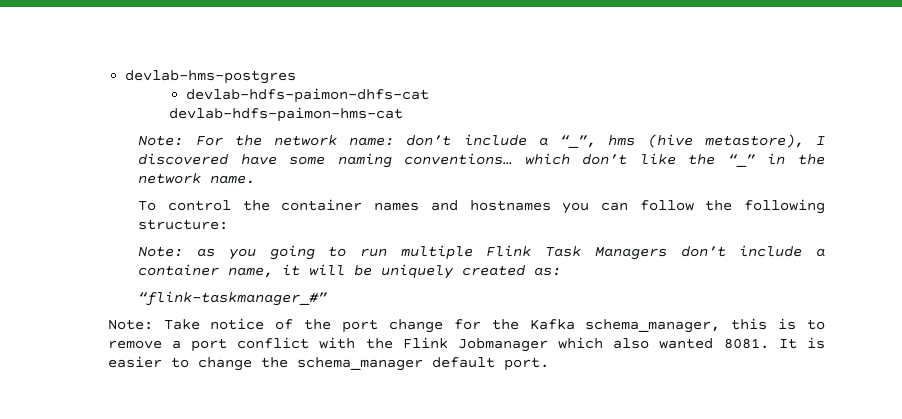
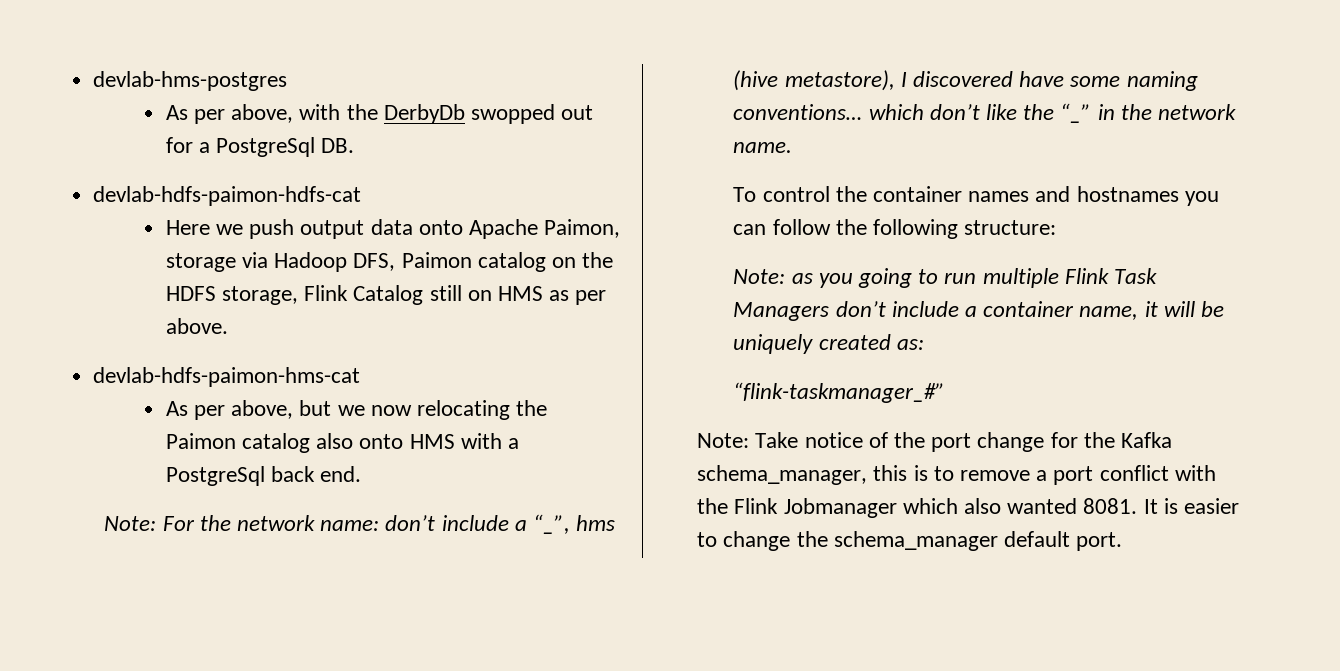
[186,88,430,103] [168,107,403,122] devlab-hdfs-paimon-dhfs-cat // devlab-hdfs-paimon-hms-cat -> [165,104,594,124] [165,137,355,157] [93,186,362,206] [165,219,621,239] [165,252,614,272] [165,285,607,305] [165,318,228,334] [93,367,361,387] [165,400,548,420] [165,433,520,453] [165,466,362,486] As per above, with the DerbyDb swopped out for a PostgreSql DB. // devlab-hdfs-paimon-hdfs-cat // Here we push output data onto Apache Paimon, storage via Hadoop DFS, Paimon catalog on the HDFS storage, Flink Catalog still on HMS as per above. // devlab-hdfs-paimon-hms-cat // As per above, but we now relocating the Paimon catalog also onto HMS with a PostgreSql back end.

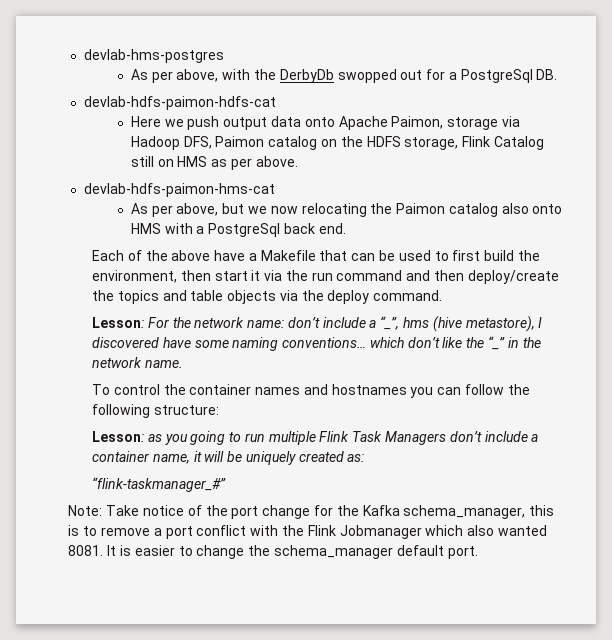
[104,516,157,531] Note: -> [91,250,540,261] [91,270,559,284] [91,290,443,304] [91,317,144,328] Each of the above have a Makefile that can be used to first build the environment, then start it via the run command and then deploy/create the topics and table objects via the deploy command. // Lesson:
[733,269,786,284] Note: -> [91,431,144,442] Lesson:

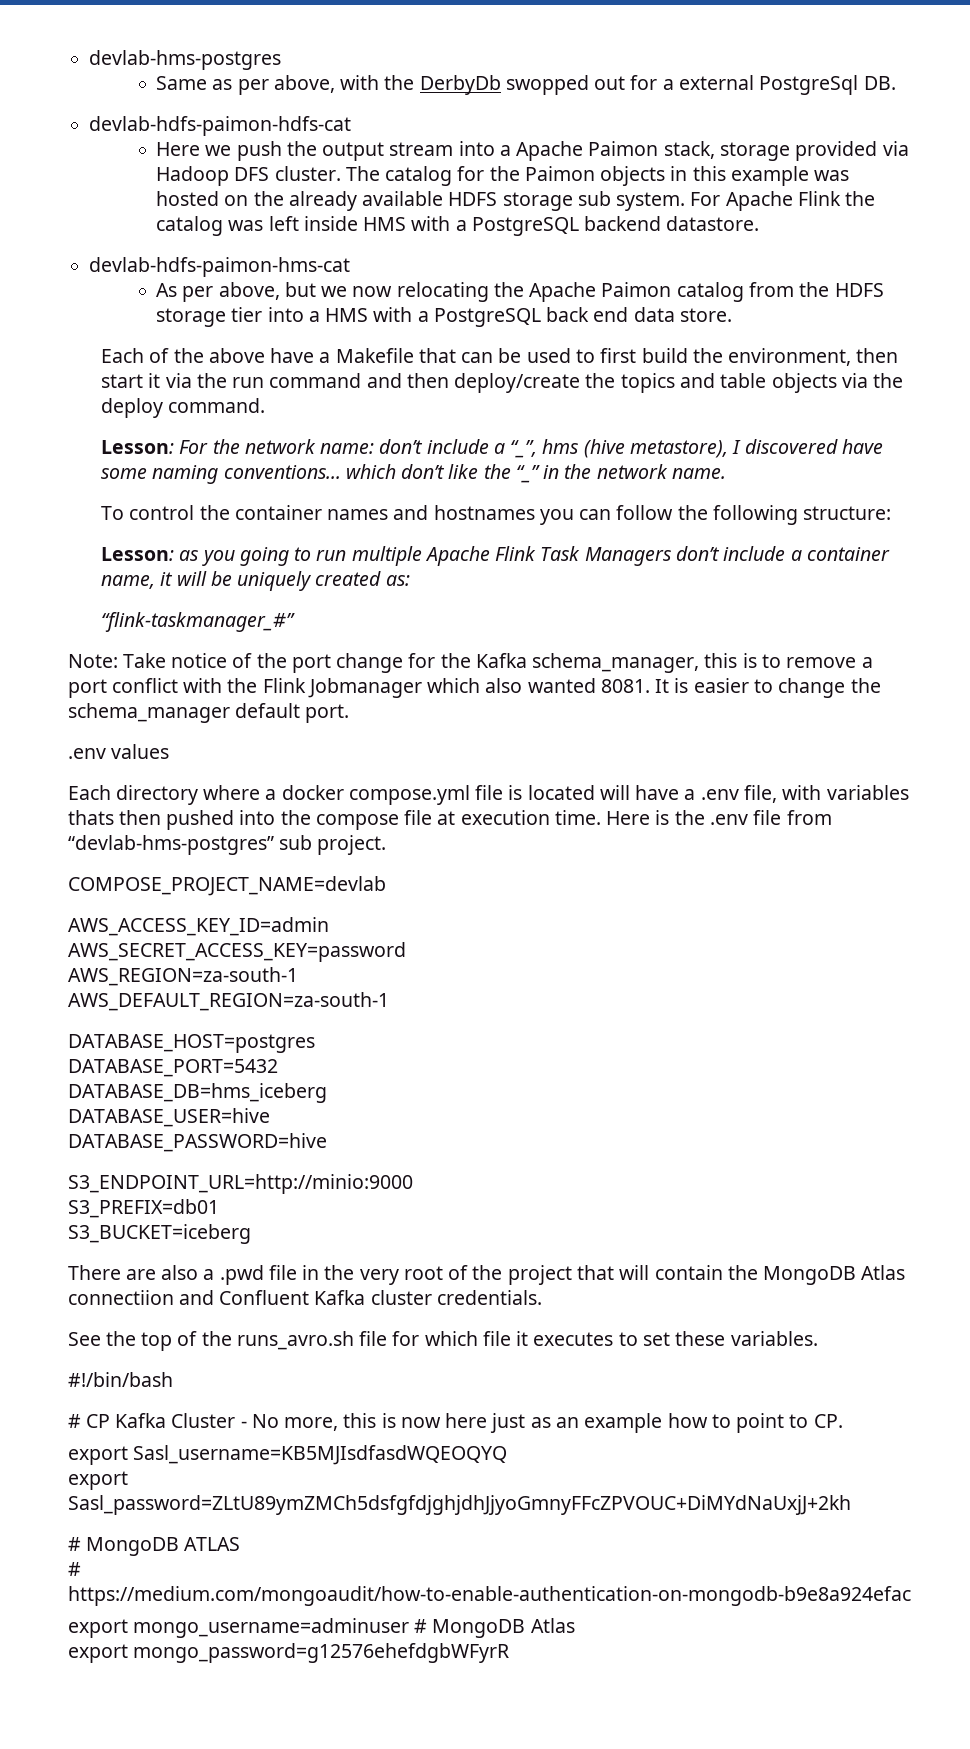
[130,69,148,80] As -> [156,76,233,90] Same as
(457, 76) none -> [678,75,754,90] external
[223,116,520,130] [130,136,544,150] [130,156,298,170] output data onto Apache Paimon, storage via Hadoop DFS, Paimon catalog on the HDFS storage, Flink Catalog still on HMS as per above. -> [286,141,909,161] [156,166,850,186] [156,191,876,211] [156,216,760,236] the output stream into a Apache Paimon stack, storage provided via Hadoop DFS cluster. The catalog for the Paimon objects in this example was hosted on the already available HDFS storage sub system. For Apache Flink the catalog was left inside HMS with a PostgreSQL backend datastore.
[396,203,563,217] [130,223,346,237] Paimon catalog also onto HMS with a PostgreSql back end. -> [529,282,884,302] [156,307,732,327] Apache Paimon catalog from the HDFS storage tier into a HMS with a PostgreSQL back end data store.
(316, 438) none -> [424,546,490,566] Apache
(478, 552) none -> [67,744,169,759] [67,785,909,805] [67,810,832,830] [67,835,387,855] [67,876,386,896] [67,917,329,936] [67,942,406,962] [67,967,298,986] [67,992,389,1011] [67,1034,315,1053] [67,1059,278,1077] [67,1083,327,1103] [67,1108,270,1127] [67,1133,327,1152] [67,1174,413,1194] [67,1199,219,1218] [67,1224,251,1244] [67,1265,906,1285] [67,1290,542,1305] [67,1331,818,1351] [67,1372,173,1387] [67,1413,843,1433] [67,1445,507,1465] [67,1471,128,1490] [67,1495,851,1515] [67,1537,241,1556] [67,1562,81,1576] [67,1586,911,1606] [67,1618,575,1638] [67,1643,509,1663] // .env values // Each directory where a docker compose.yml file is located will have a .env file, with variables thats then pushed into the compose file at execution time. Here is the .env file from “devlab-hms-postgres” sub project. // COMPOSE_PROJECT_NAME=devlab // AWS_ACCESS_KEY_ID=admin // AWS_SECRET_ACCESS_KEY=password // AWS_REGION=za-south-1 // AWS_DEFAULT_REGION=za-south-1 // DATABASE_HOST=postgres // DATABASE_PORT=5432 // DATABASE_DB=hms_iceberg // DATABASE_USER=hive // DATABASE_PASSWORD=hive // S3_ENDPOINT_URL=http://minio:9000 // S3_PREFIX=db01 // S3_BUCKET=iceberg // There are also a .pwd file in the very root of the project that will contain the MongoDB Atlas connectiion and Confluent Kafka cluster credentials. // See the top of the runs_avro.sh file for which file it executes to set these variables. // #!/bin/bash // # CP Kafka Cluster - No more, this is now here just as an example how to point to CP. // export Sasl_username=KB5MJIsdfasdWQEOQYQ // export Sasl_password=ZLtU89ymZMCh5dsfgfdjghjdhJjyoGmnyFFcZPVOUC+DiMYdNaUxjJ+2kh // # MongoDB ATLAS // # https://medium.com/mongoaudit/how-to-enable-authentication-on-mongodb-b9e8a924efac // export mongo_username=adminuser # MongoDB Atlas // export mongo_password=g12576ehefdgbWFyrR

